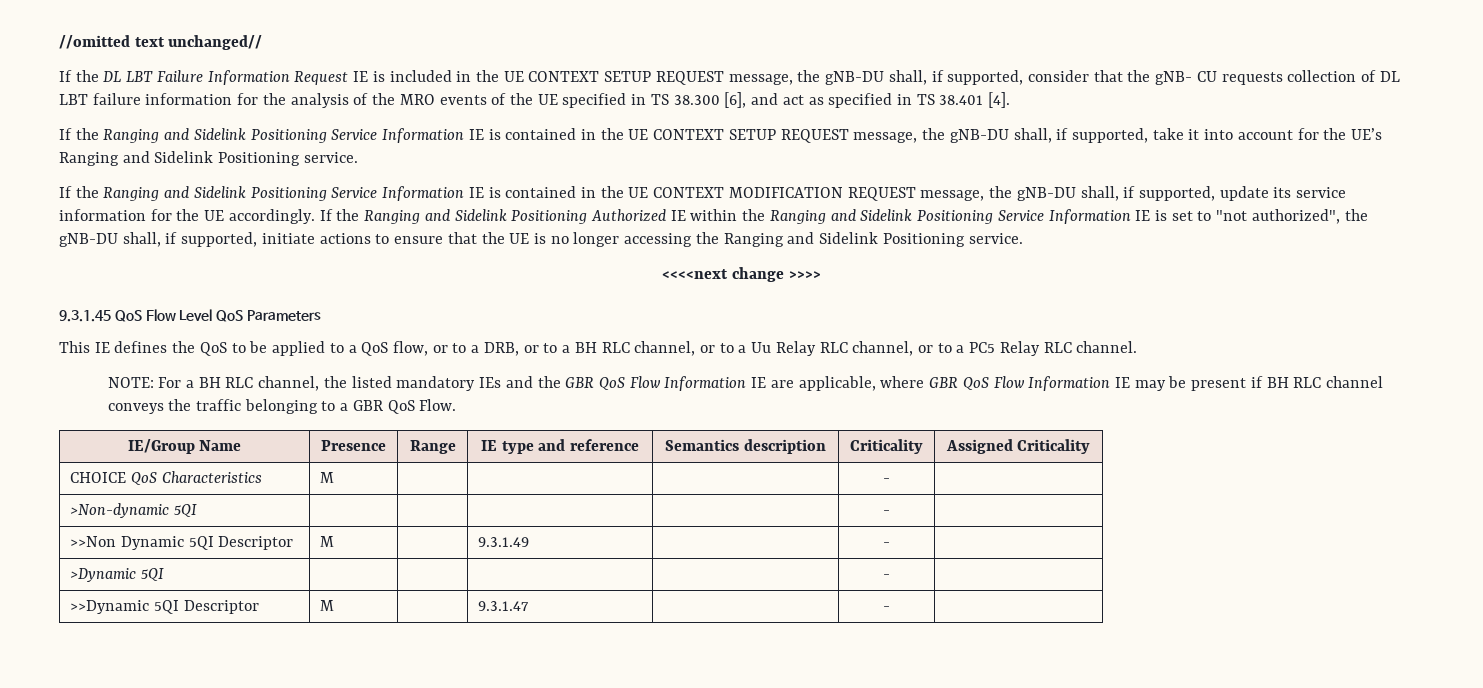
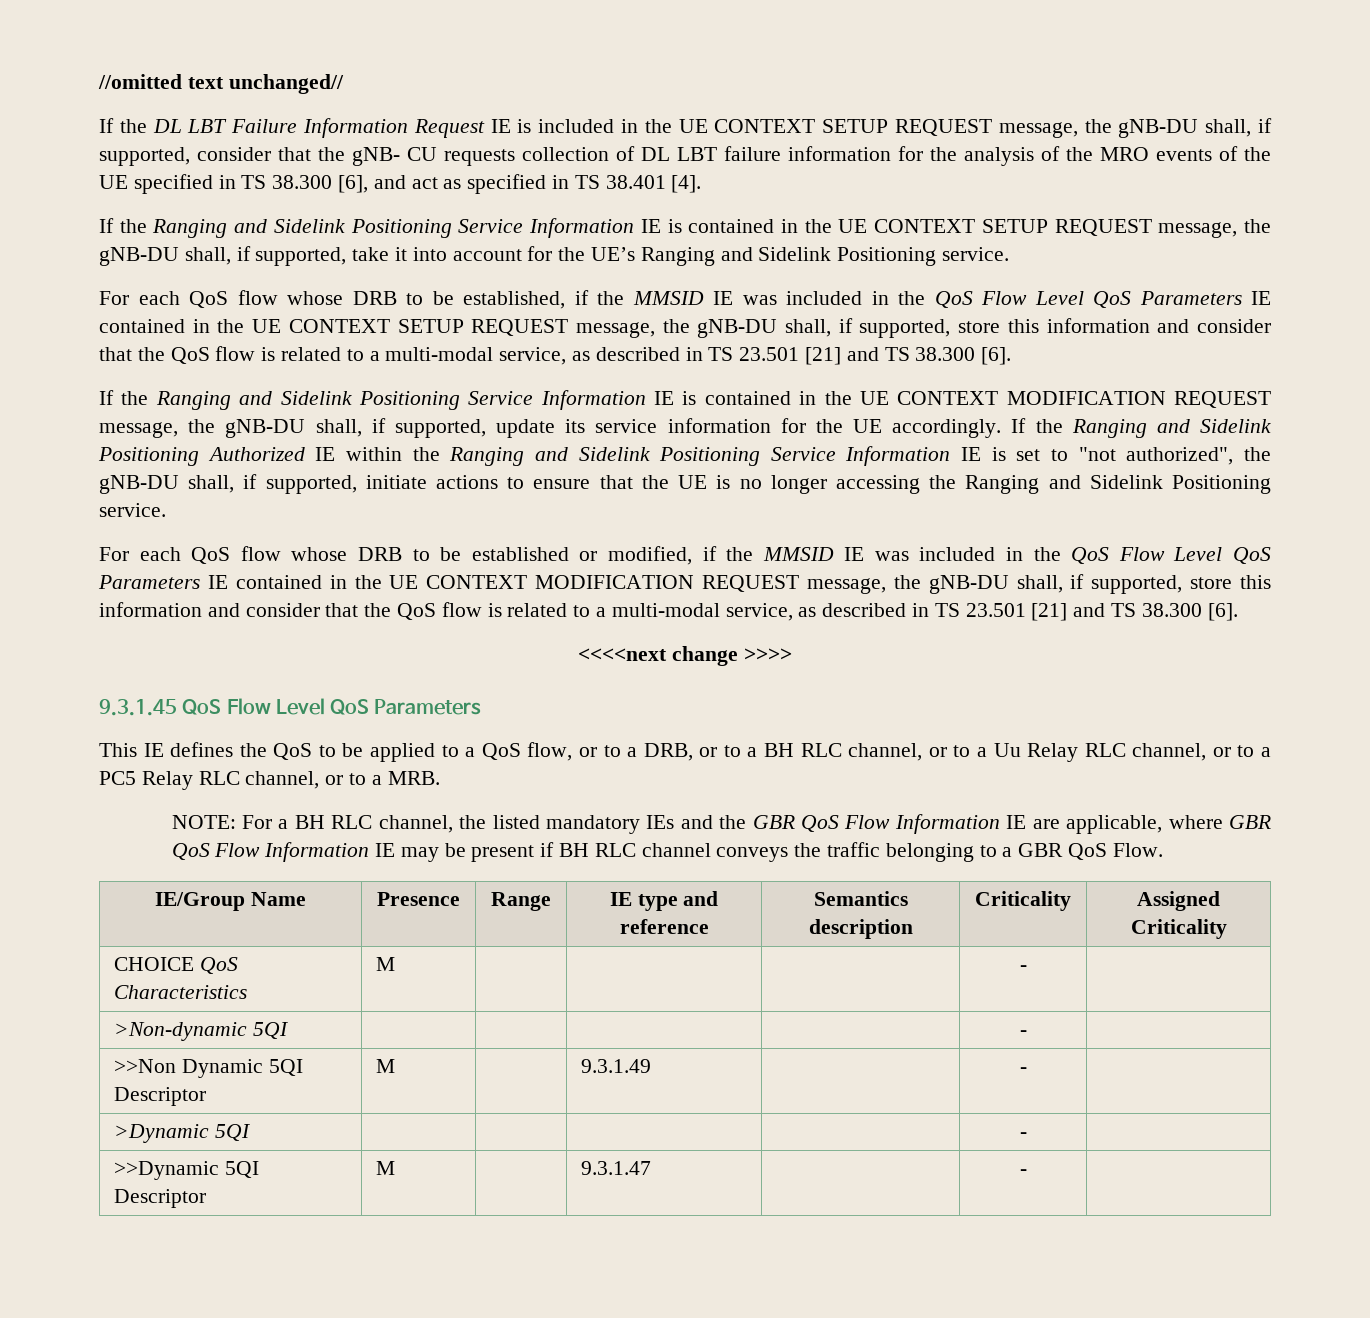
(358, 157) none -> [99,290,1271,309] [99,318,1272,338] [99,346,1012,365] // For each QoS flow whose DRB to be established, if the MMSID IE was included in the QoS Flow Level QoS Parameters IE contained in the UE CONTEXT SETUP REQUEST message, the gNB-DU shall, if supported, store this information and consider that the QoS flow is related to a multi-modal service, as described in TS 23.501 [21] and TS 38.300 [6].
(1023, 238) none -> [99,546,1271,565] [98,574,1271,594] [99,602,1238,621] // For each QoS flow whose DRB to be established or modified, if the MMSID IE was included in the QoS Flow Level QoS Parameters IE contained in the UE CONTEXT MODIFICATION REQUEST message, the gNB-DU shall, if supported, store this information and consider that the QoS flow is related to a multi-modal service, as described in TS 23.501 [21] and TS 38.300 [6].
[1076,341,1138,353] channel. -> [245,771,440,789] channel, or to a MRB.

